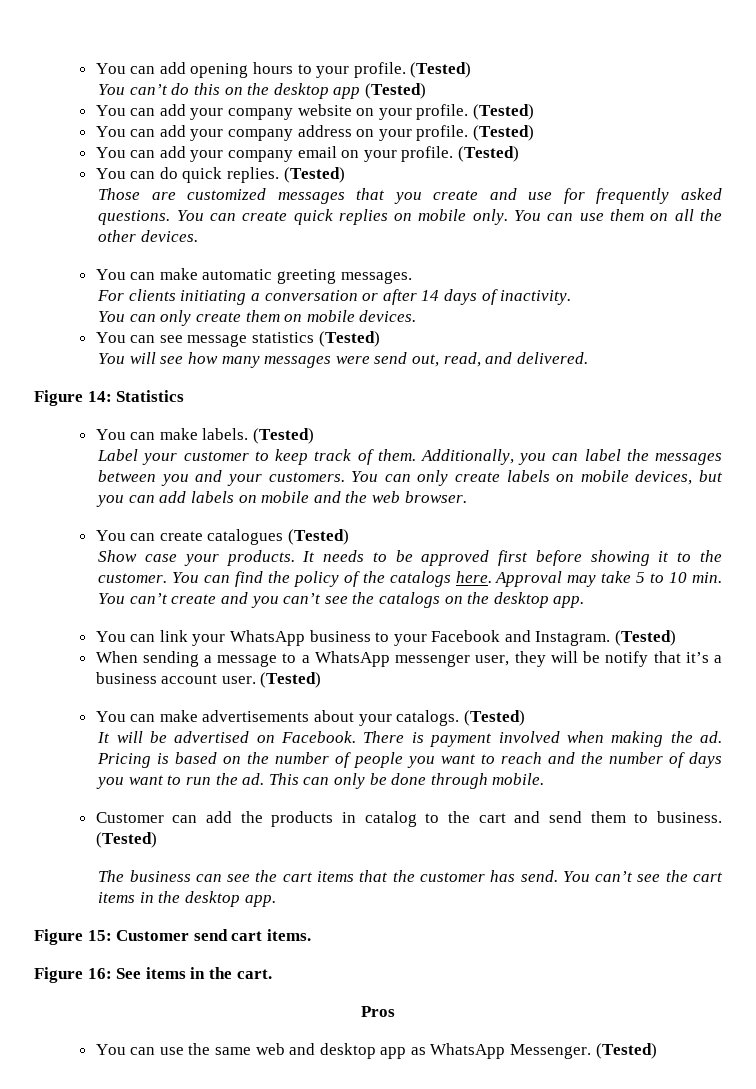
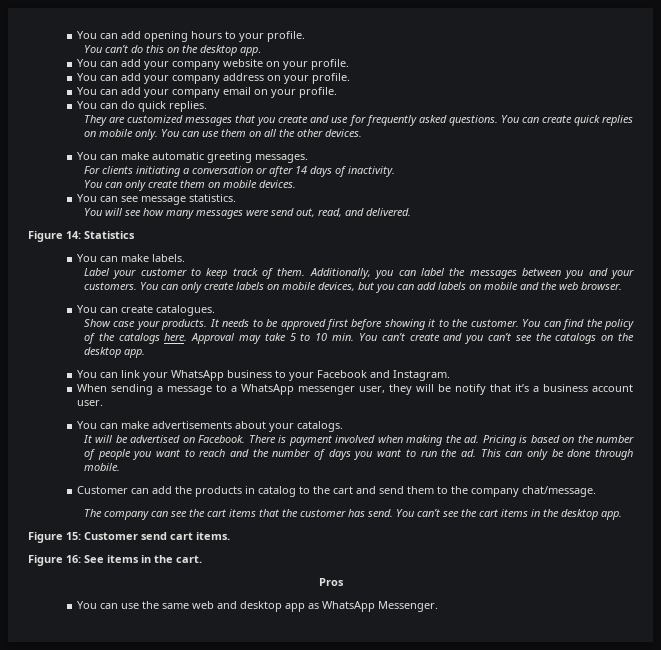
[410,62,472,78] (Tested) -> (306, 36) none
[333,83,426,99] app (Tested) -> [239,47,261,56] app.
[472,104,534,120] (Tested) -> (350, 64) none
[472,125,534,141] (Tested) -> (351, 78) none
[457,146,519,162] (Tested) -> (338, 92) none
[283,167,345,183] [98,188,141,200] (Tested) // Those -> [83,115,107,126] // They
[251,331,380,347] statistics (Tested) -> [189,194,237,202] statistics.
[252,428,314,444] (Tested) -> (186, 258) none
[207,529,349,545] catalogues (Tested) -> [156,305,216,316] catalogues.
[615,630,677,646] (Tested) -> (451, 375) none
[260,672,322,688] (Tested) -> (104, 403) none
[463,710,525,726] (Tested) -> (344, 426) none
[657,811,723,823] [95,832,157,848] business. (Tested) -> [451,486,597,497] the company chat/message.
[129,870,191,882] business -> [103,511,149,520] company
[595,1043,657,1059] (Tested) -> (439, 606) none

